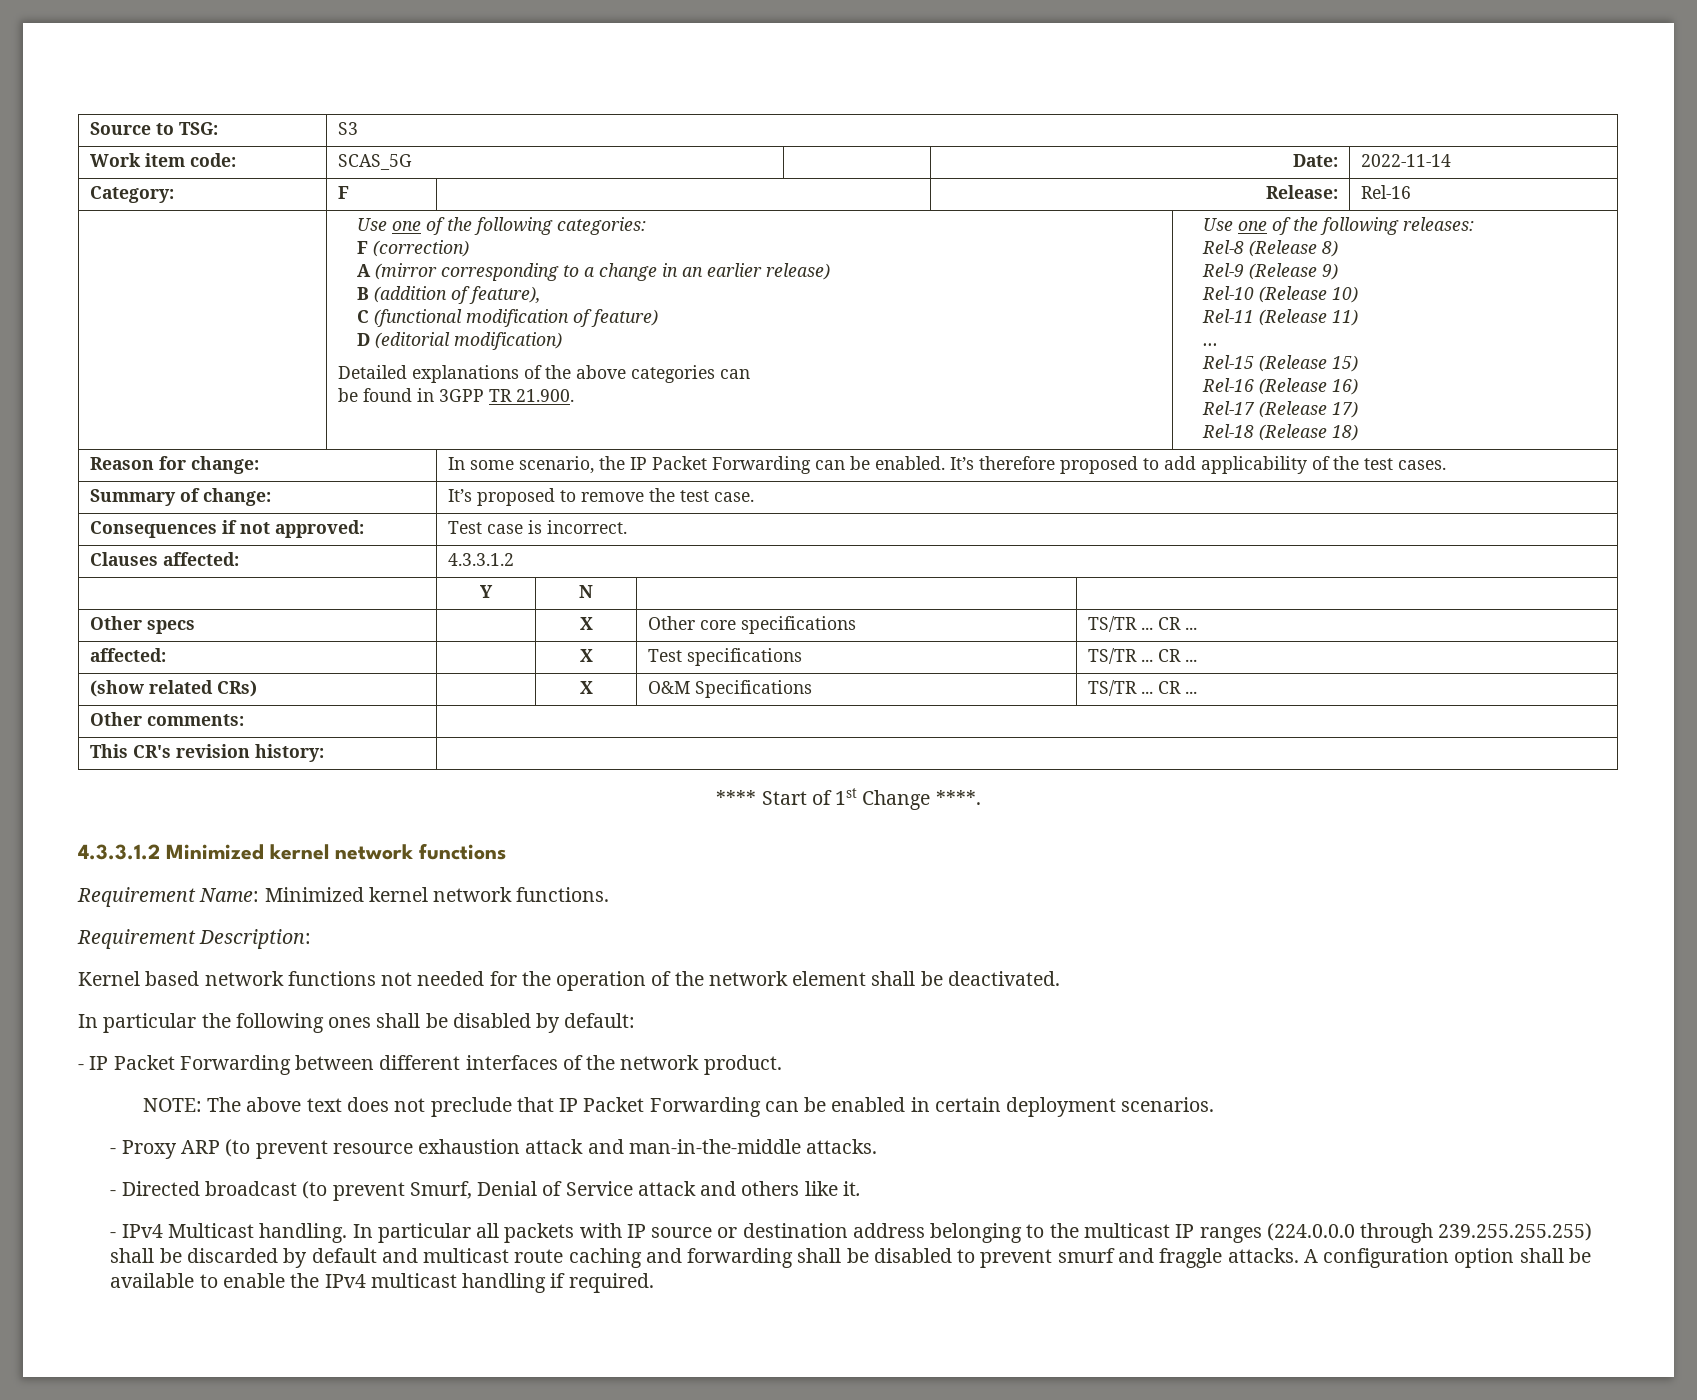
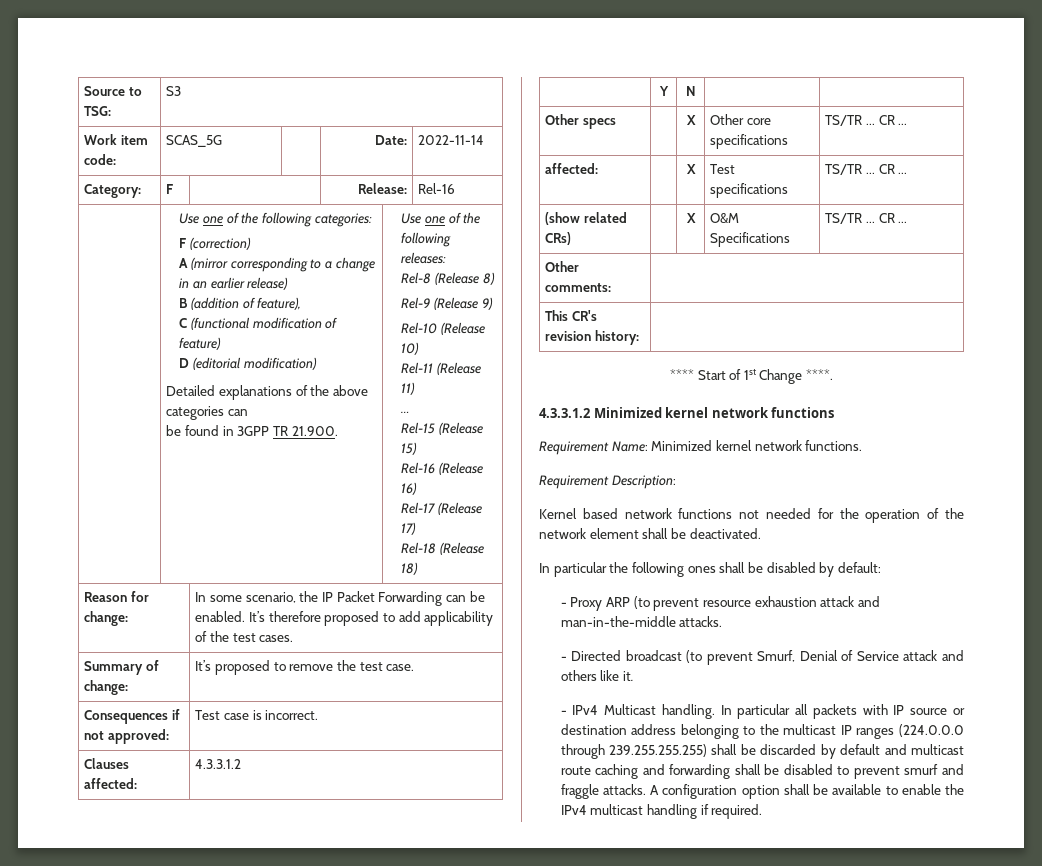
[78,1055,782,1075] [142,1097,1215,1117] // - IP Packet Forwarding between different interfaces of the network product. // NOTE: The above text does not preclude that IP Packet Forwarding can be enabled in certain deployment scenarios. -> (881, 567) none

